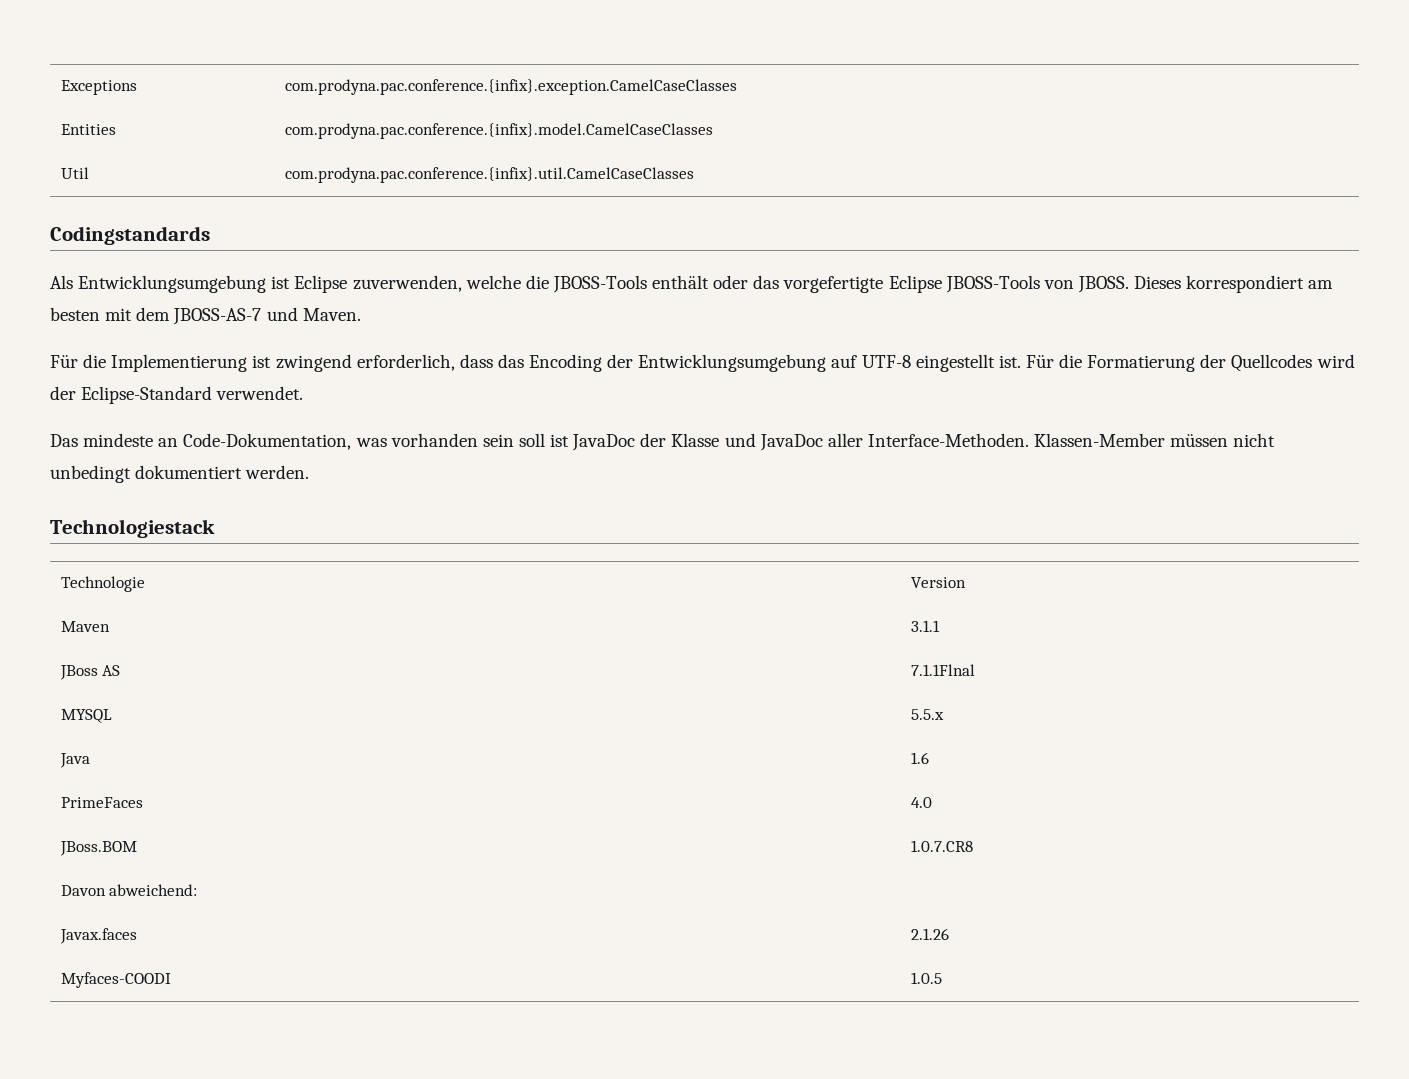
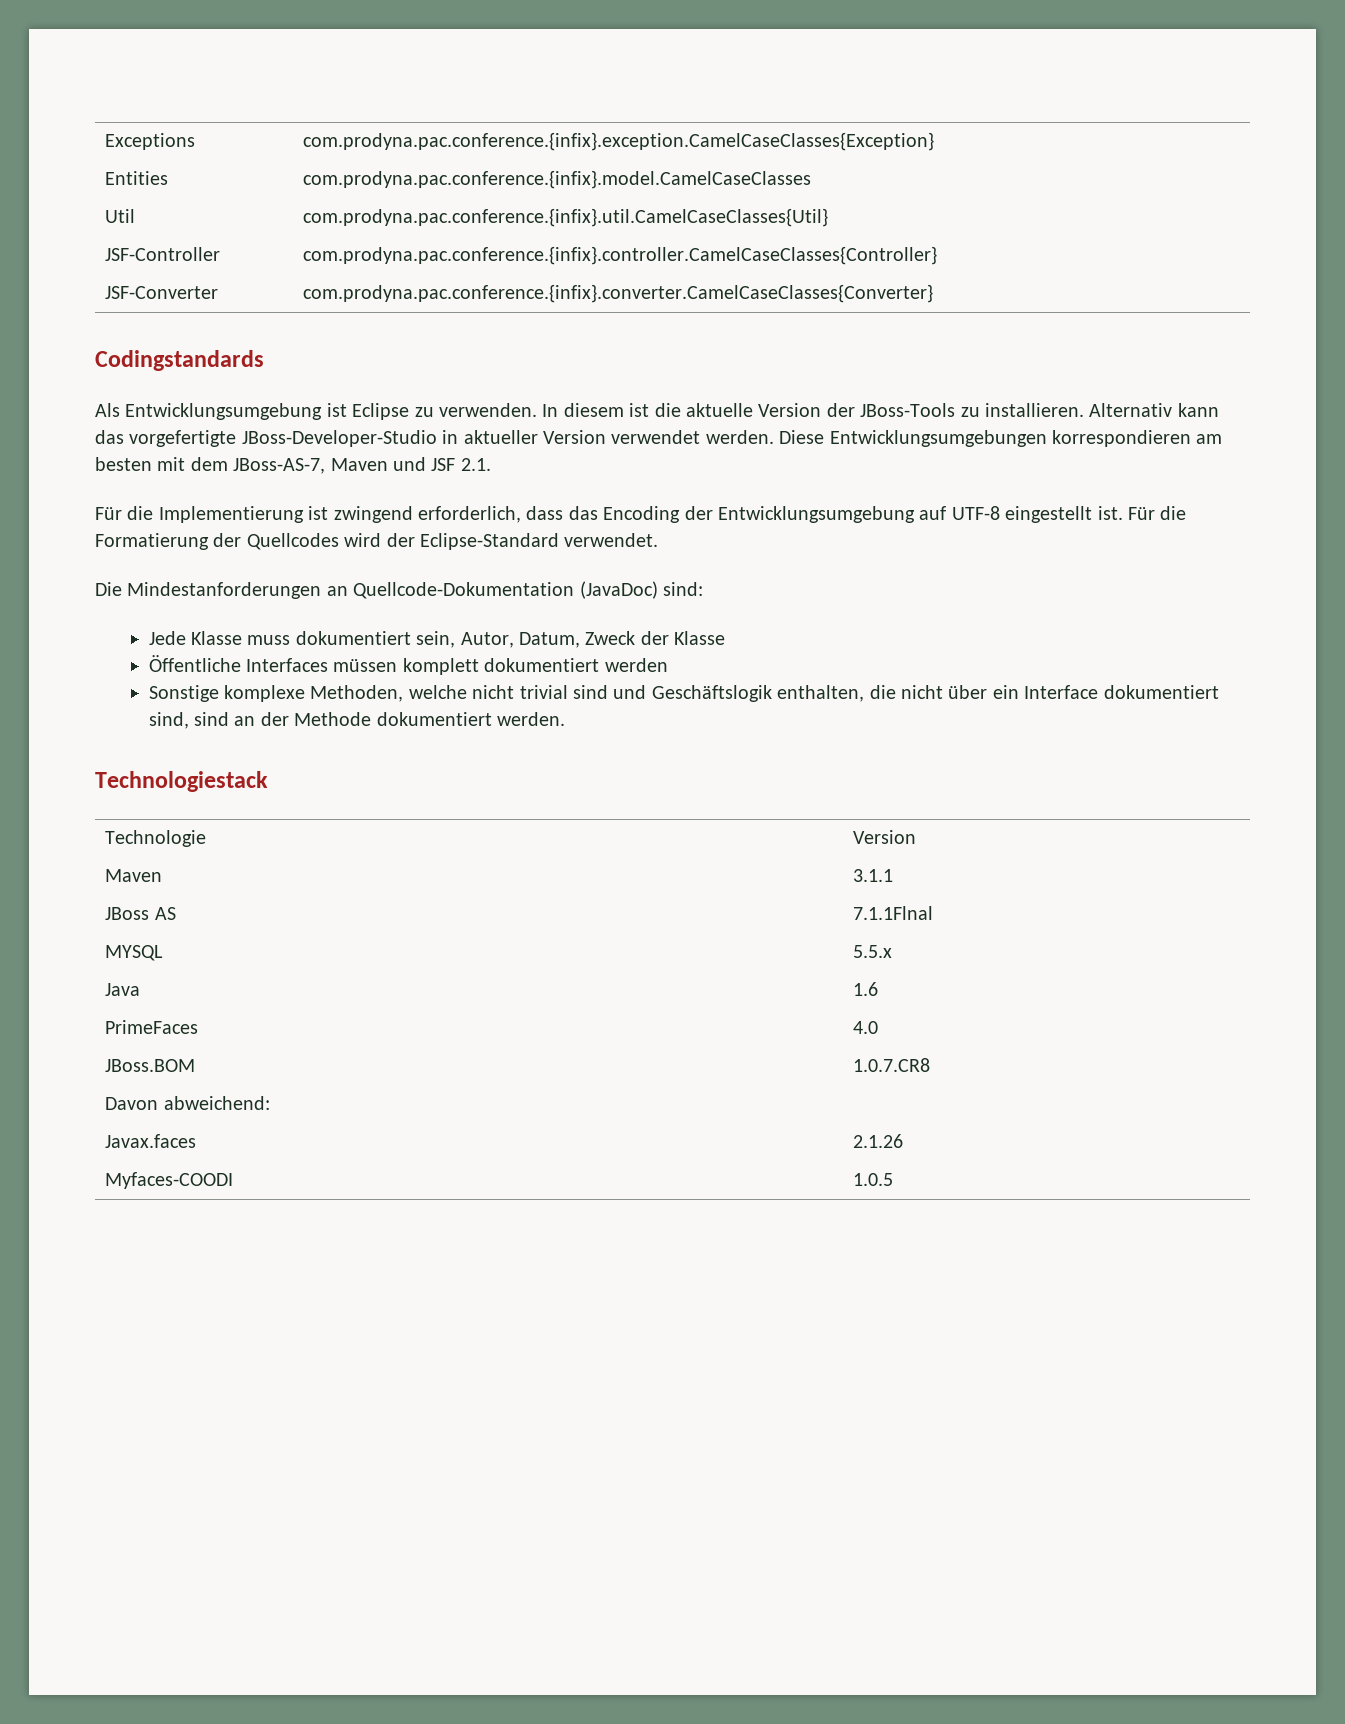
[284,79,737,95] com.prodyna.pac.conference.{infix}.exception.CamelCaseClasses -> [303,132,935,151] com.prodyna.pac.conference.{infix}.exception.CamelCaseClasses{Exception}
[284,167,694,183] com.prodyna.pac.conference.{infix}.util.CamelCaseClasses -> [303,208,829,227] [105,247,221,261] [303,246,938,265] [105,286,219,299] [303,284,934,303] com.prodyna.pac.conference.{infix}.util.CamelCaseClasses{Util} // JSF-Controller | com.prodyna.pac.conference.{infix}.controller.CamelCaseClasses{Controller} // JSF-Converter | com.prodyna.pac.conference.{infix}.converter.CamelCaseClasses{Converter}
[352,275,1334,293] [50,307,361,325] zuverwenden, welche die JBOSS-Tools enthält oder das vorgefertigte Eclipse JBOSS-Tools von JBOSS. Dieses korrespondiert am besten mit dem JBOSS-AS-7 und Maven. -> [414,403,1219,417] [95,430,1223,447] [95,457,491,474] zu verwenden. In diesem ist die aktuelle Version der JBoss-Tools zu installieren. Alternativ kann das vorgefertigte JBoss-Developer-Studio in aktueller Version verwendet werden. Diese Entwicklungsumgebungen korrespondieren am besten mit dem JBoss-AS-7, Maven und JSF 2.1.
[50,433,1276,451] [50,465,131,483] Das mindeste an Code-Dokumentation, was vorhanden sein soll ist JavaDoc der Klasse und JavaDoc aller Interface-Methoden. Klassen-Member müssen nicht unbedingt -> [95,581,703,599] [148,631,726,648] [148,655,668,675] [148,685,1219,702] [148,712,372,729] Die Mindestanforderungen an Quellcode-Dokumentation (JavaDoc) sind: // Jede Klasse muss dokumentiert sein, Autor, Datum, Zweck der Klasse // Öffentliche Interfaces müssen komplett dokumentiert werden // Sonstige komplexe Methoden, welche nicht trivial sind und Geschäftslogik enthalten, die nicht über ein Interface dokumentiert sind, sind an der Methode

